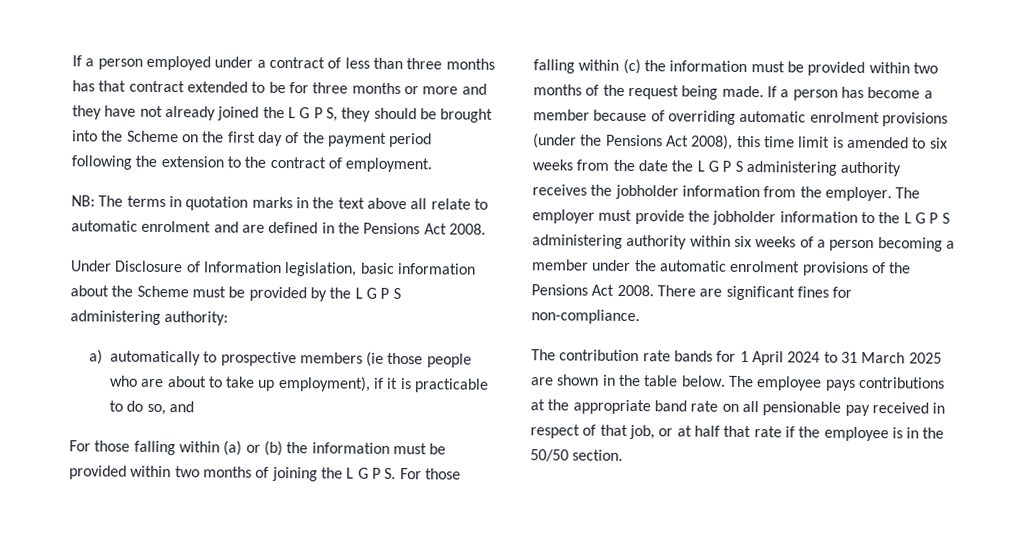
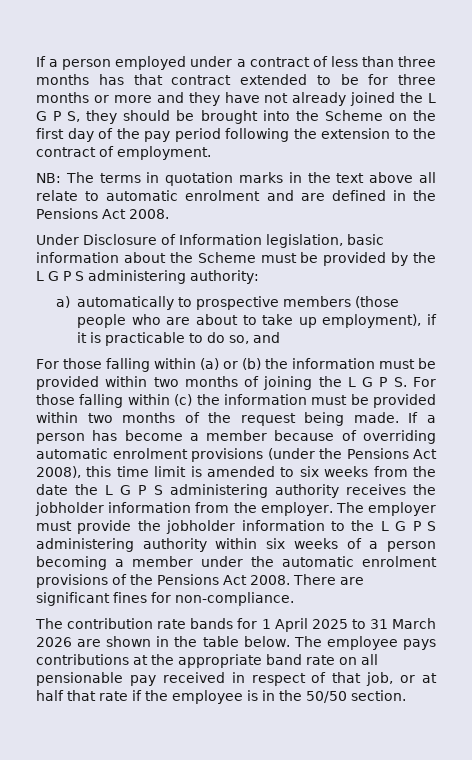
[327,132,387,147] payment -> [144,131,170,142] pay
[366,351,424,367] (ie those -> [355,296,400,308] (those
[787,351,821,363] 2024 -> [311,619,348,629] 2025
[908,352,942,364] 2025 -> [36,637,72,647] 2026

